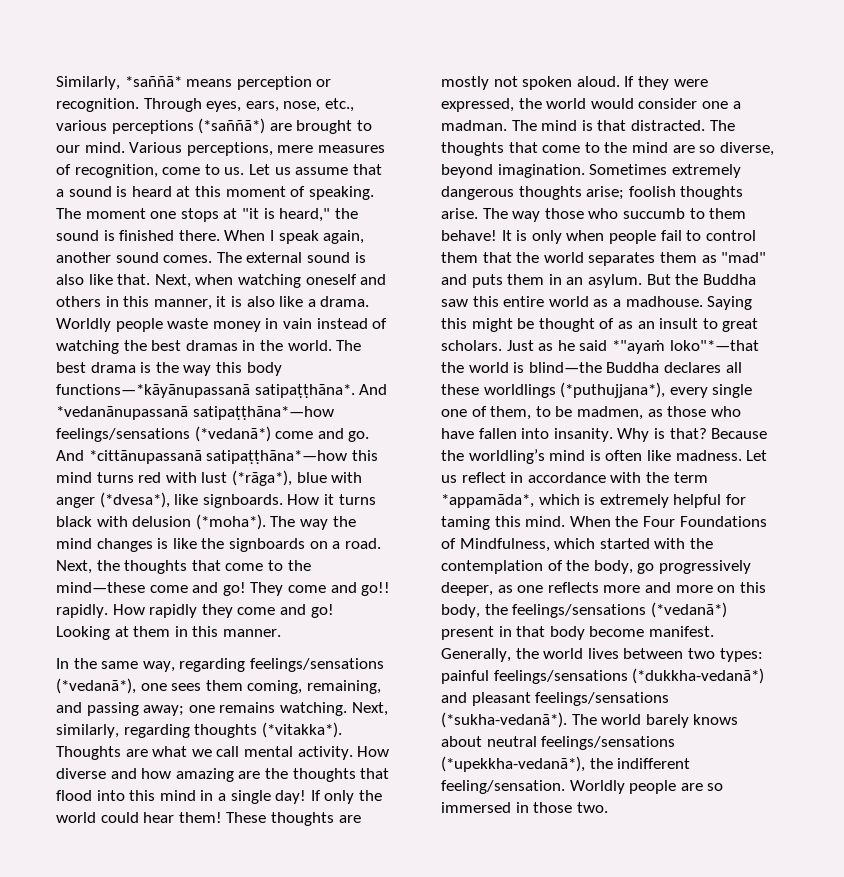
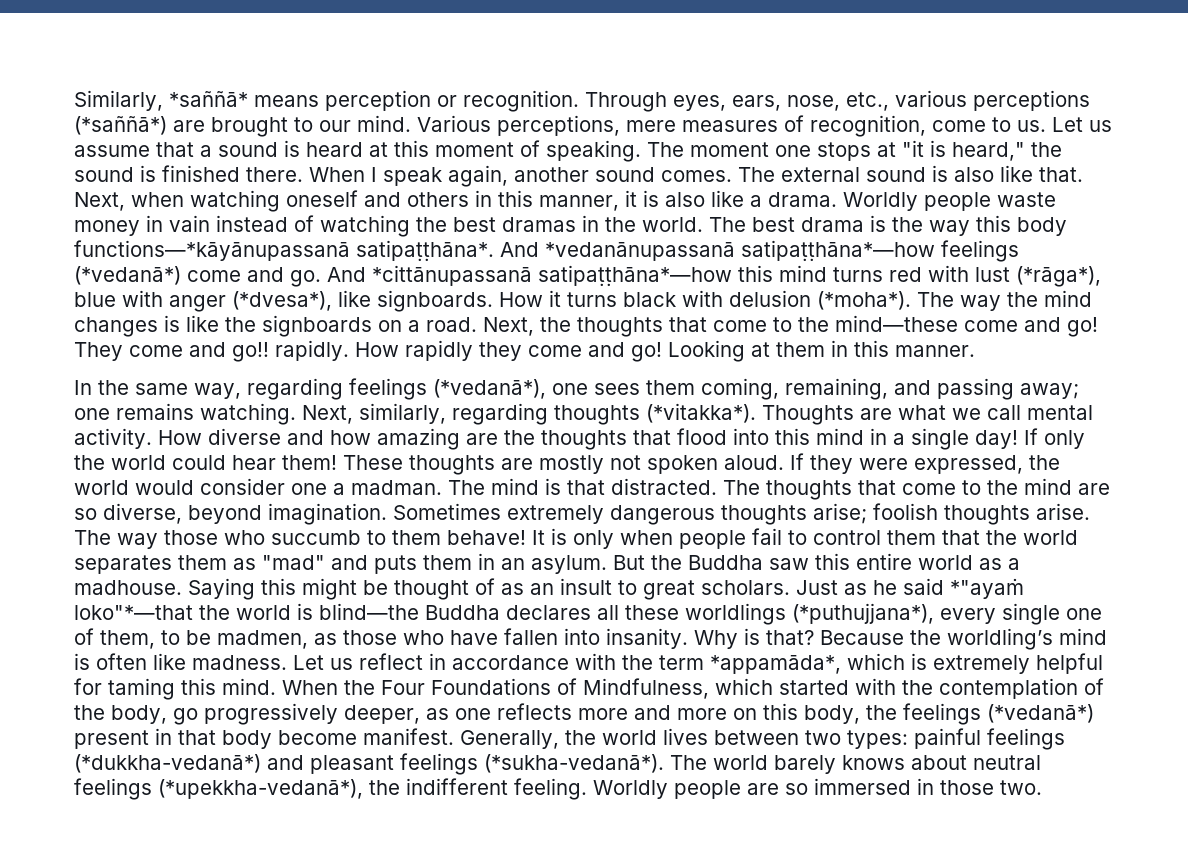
[56,428,190,442] feelings/sensations -> [941,240,1019,262] feelings
[249,658,384,672] feelings/sensations -> [349,378,427,400] feelings
[512,604,647,618] feelings/sensations -> [903,703,981,725] feelings
[493,670,628,684] feelings/sensations -> [987,728,1065,750] feelings
[535,692,670,706] feelings/sensations -> [400,753,478,775] feelings
[541,736,676,750] feelings/sensations -> [74,778,152,800] feelings
[441,780,565,794] feeling/sensation. -> [514,778,587,800] feeling.

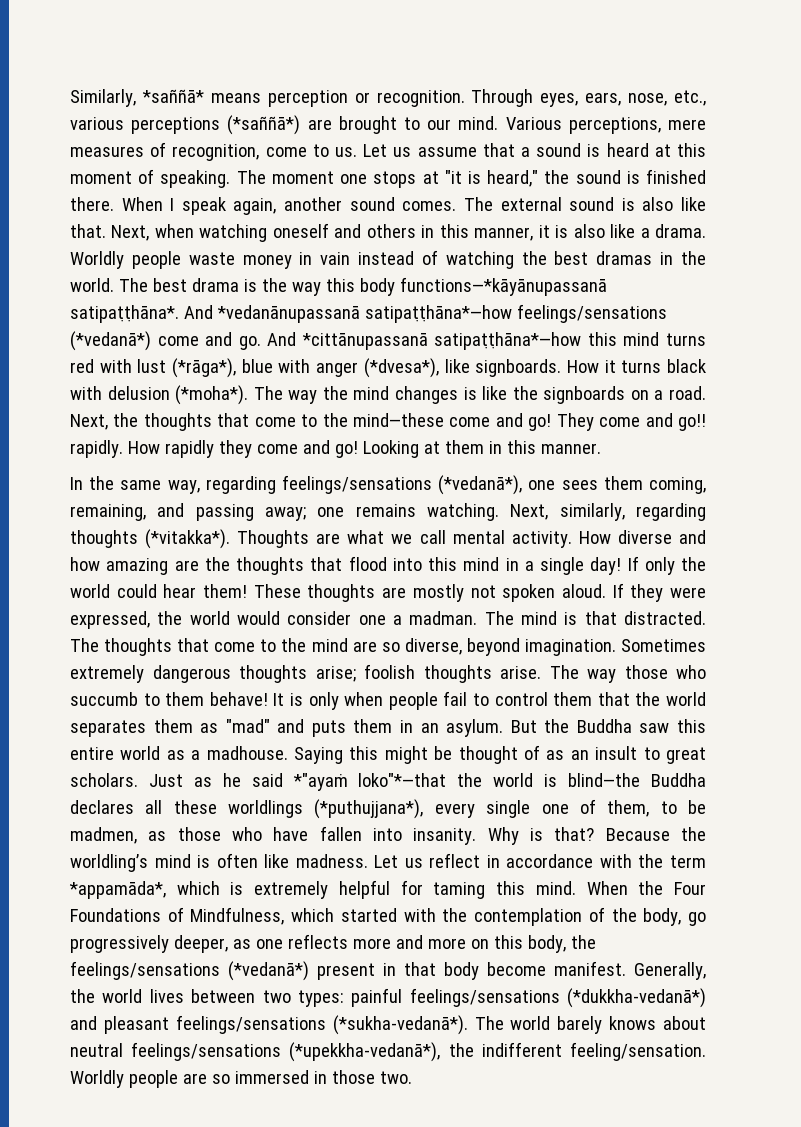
[941,240,1019,262] feelings -> [516,304,667,323] feelings/sensations
[349,378,427,400] feelings -> [282,475,432,494] feelings/sensations
[903,703,981,725] feelings -> [70,961,220,980] feelings/sensations
[987,728,1065,750] feelings -> [409,988,560,1007] feelings/sensations
[400,753,478,775] feelings -> [175,1015,326,1034] feelings/sensations
[74,778,152,800] feelings -> [131,1042,282,1061] feelings/sensations
[514,778,587,800] feeling. -> [570,1042,706,1061] feeling/sensation.

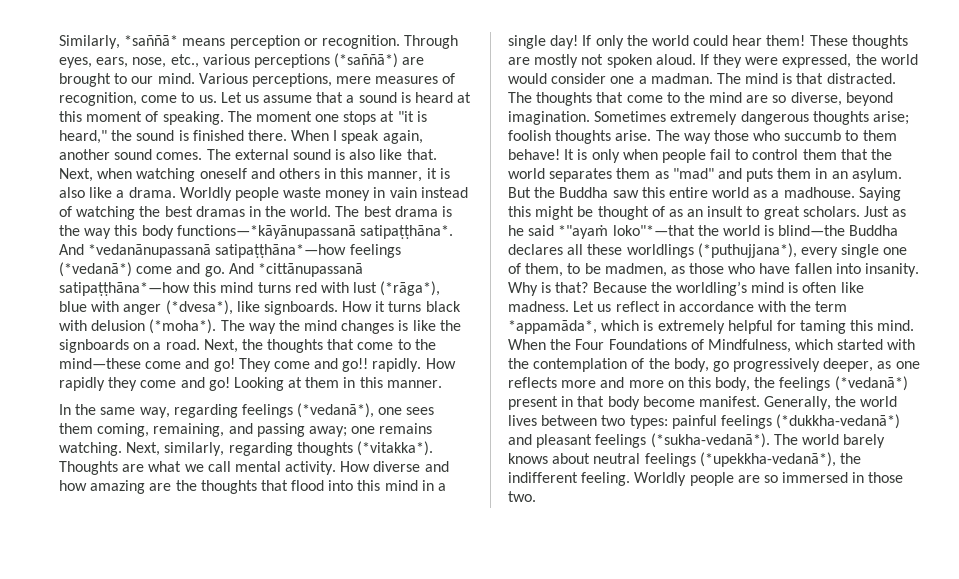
[516,304,667,323] feelings/sensations -> [349,244,401,258] feelings
[282,475,432,494] feelings/sensations -> [241,404,293,418] feelings
[70,961,220,980] feelings/sensations -> [779,377,831,391] feelings
[409,988,560,1007] feelings/sensations -> [720,415,772,429] feelings
[175,1015,326,1034] feelings/sensations -> [595,434,647,448] feelings
[131,1042,282,1061] feelings/sensations -> [644,453,696,467] feelings
[570,1042,706,1061] feeling/sensation. -> [581,472,631,486] feeling.

